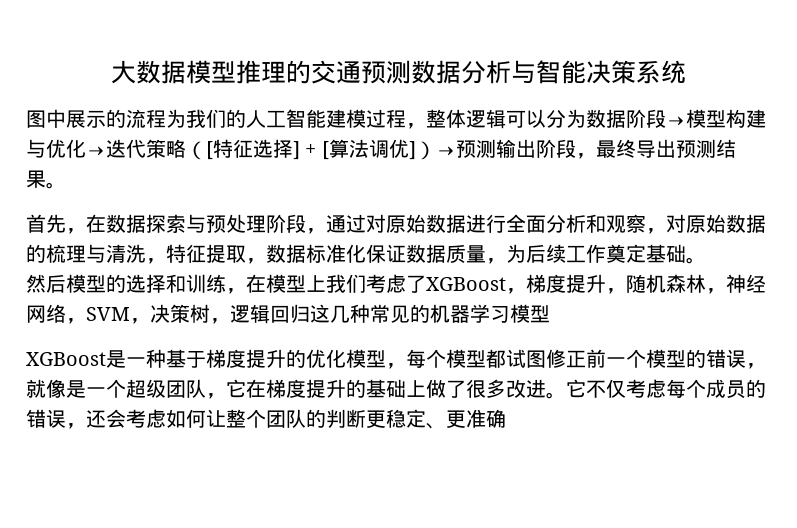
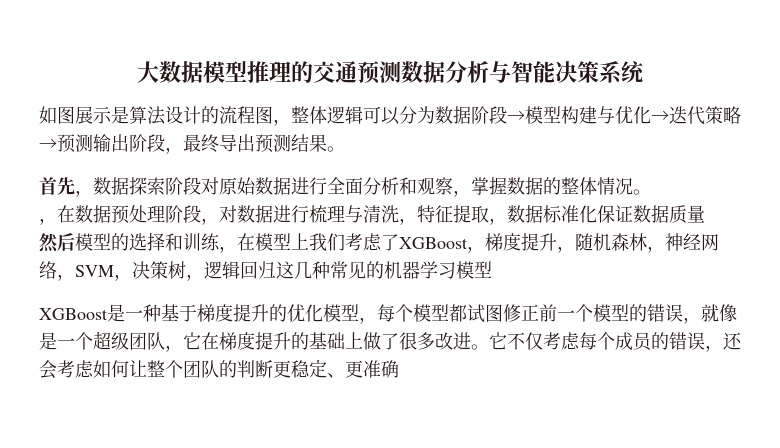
[26,109,406,128] 图中展示的流程为我们的人工智能建模过程 -> [39,106,273,125] 如图展示是算法设计的流程图
[186,139,436,160] （[特征选择] + [算法调优]） -> (741, 115) none
[86,214,106,233] 在 -> (93, 193) none
[186,214,366,234] 与预处理阶段，通过 -> [165,177,201,195] 阶段
[666,214,766,233] [26,244,46,263] 对原始数据的 -> [471,177,651,195] [39,205,309,225] 掌握数据的整体情况。 // ，在数据预处理阶段，对数据进行
[486,244,706,264] ，为后续工作奠定基础。 -> (705, 214) none

